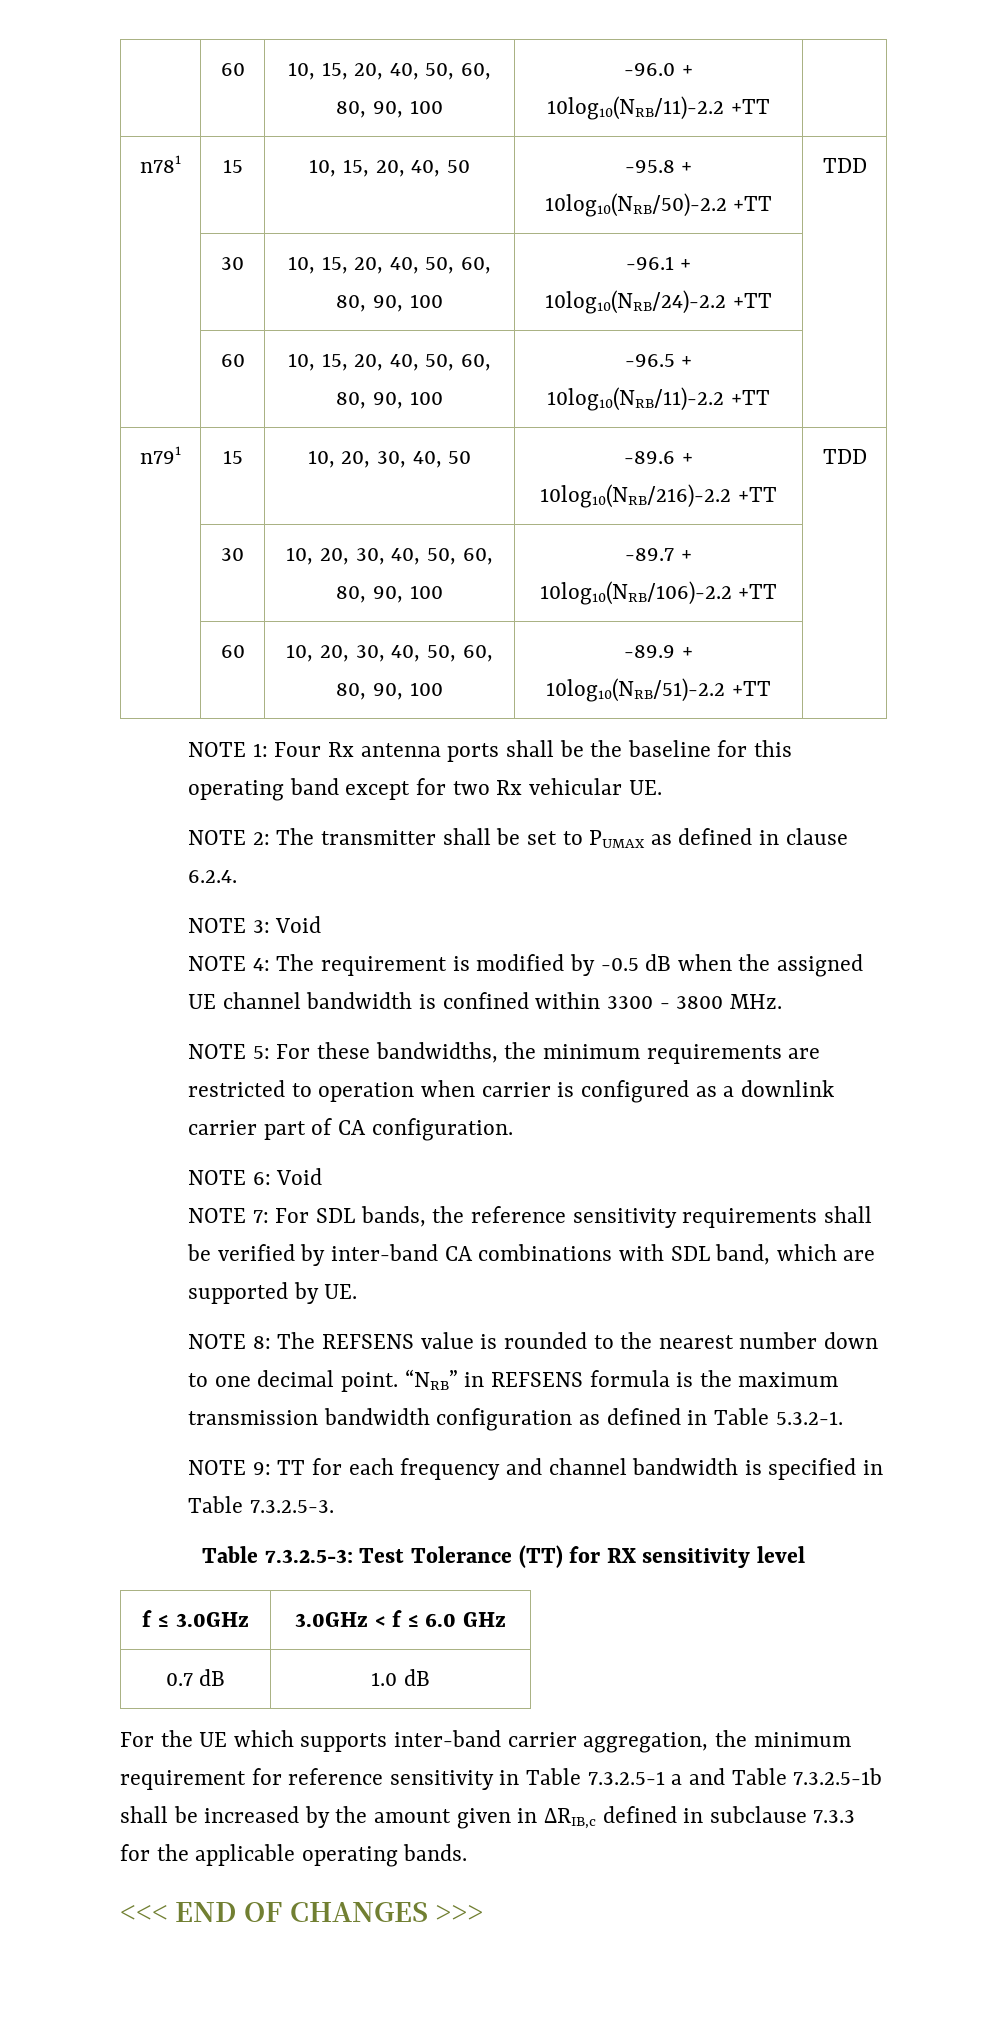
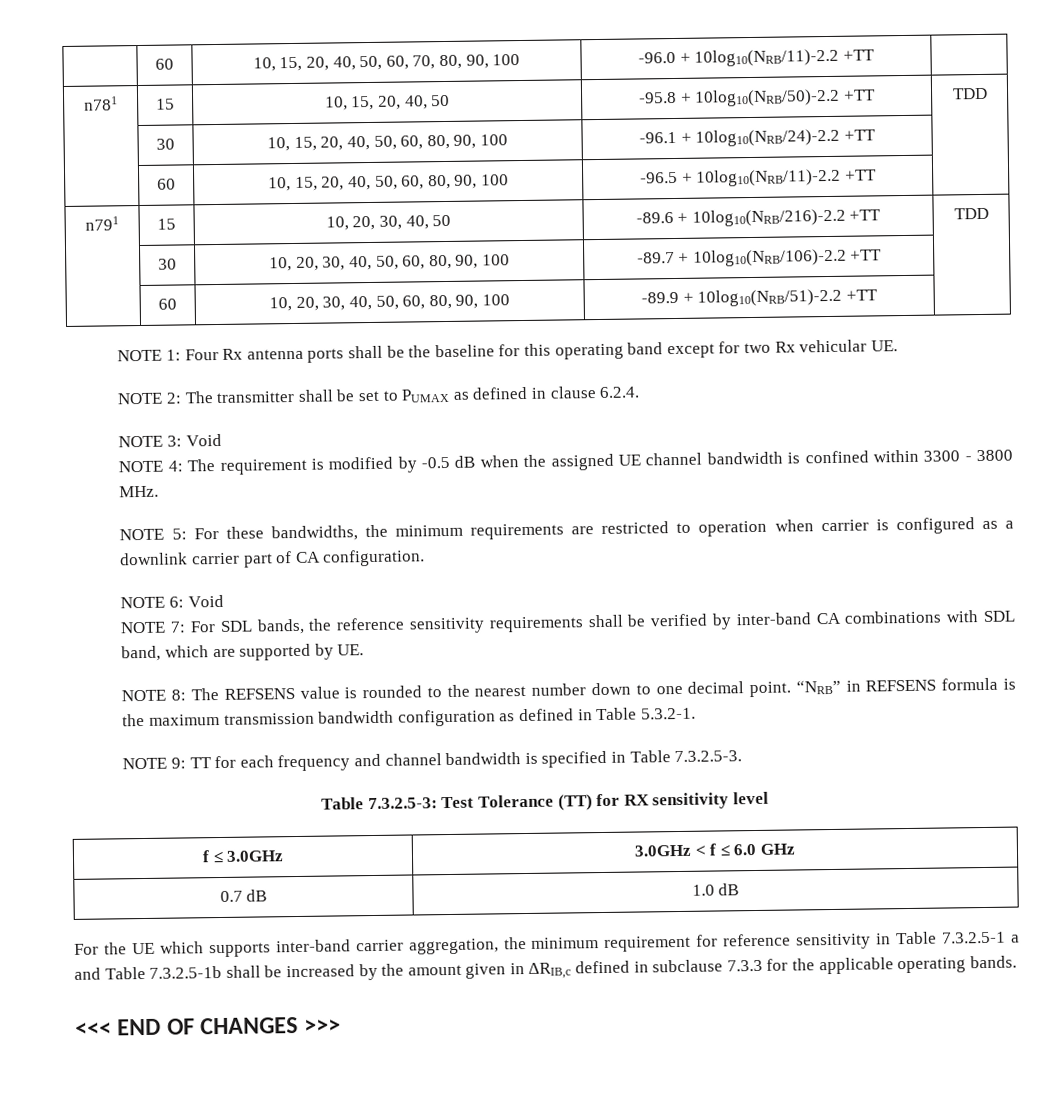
[220,63,245,76] [287,62,492,80] | 60 | 10, 15, 20, 40, 50, 60, -> [155,58,174,70] [252,55,436,72] | 60 | 10, 15, 20, 40, 50, 60, 70,

